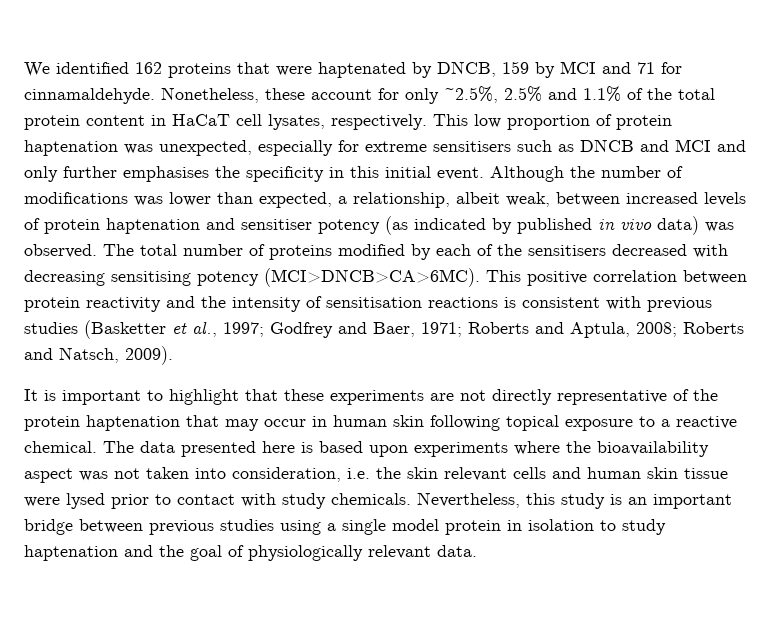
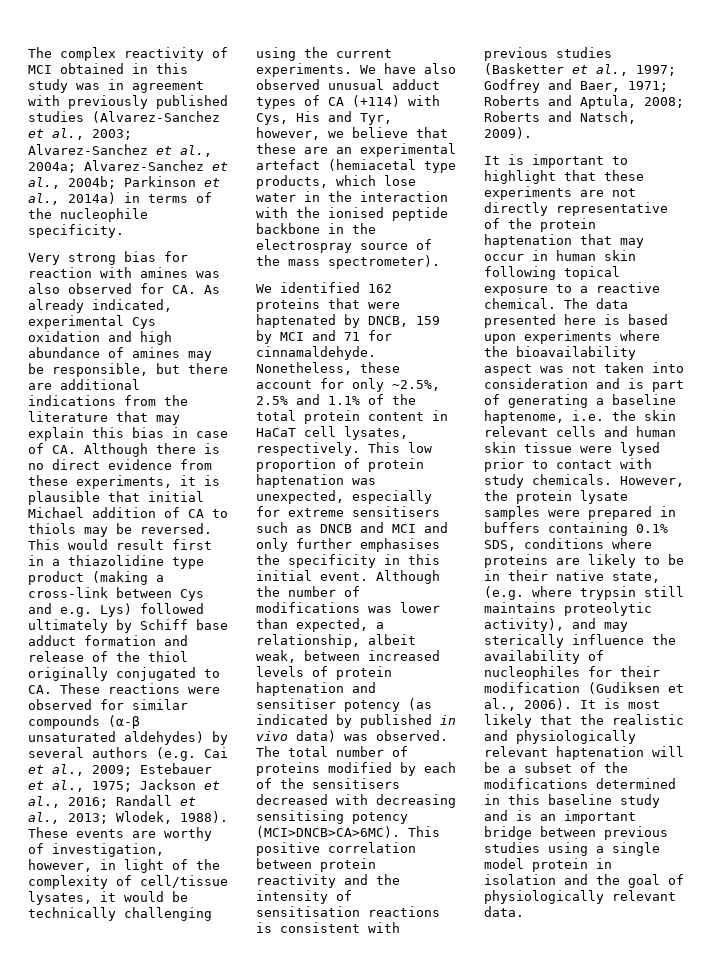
(24, 69) none -> [28,47,228,61] [28,63,188,74] [28,79,204,93] [28,95,228,109] [28,111,220,123] [28,128,132,140] [28,144,212,157] [28,160,228,173] [28,176,220,189] [28,192,212,205] [28,208,148,222] [28,224,124,238] [28,251,188,265] [28,267,220,278] [28,283,220,294] [28,299,172,313] [28,315,156,329] [28,331,172,345] [28,347,212,361] [28,363,228,377] [28,379,140,390] [28,395,188,406] [28,411,180,425] [28,427,228,441] [28,443,220,457] [28,459,212,470] [28,475,220,489] [28,491,204,505] [28,507,228,518] [28,523,212,537] [28,539,212,550] [28,555,204,569] [28,571,164,585] [28,587,204,601] [28,603,204,617] [28,619,228,633] [28,635,188,646] [28,651,188,662] [28,667,220,681] [28,683,220,694] [28,699,188,710] [28,715,140,729] [28,731,228,745] [28,747,228,761] [28,763,212,776] [28,779,220,792] [28,795,196,808] [28,811,228,824] [28,827,212,841] [28,843,164,857] [28,859,220,873] [28,875,228,889] [28,891,188,905] [28,907,212,921] [256,47,392,61] [256,63,456,77] [256,79,440,90] [256,95,440,109] [256,111,392,125] [256,127,448,140] [256,143,456,157] [256,159,456,173] [256,175,416,189] [256,191,448,202] [256,207,448,221] [256,223,376,234] [256,239,432,253] [256,255,440,269] The complex reactivity of MCI obtained in this study was in agreement with previously published studies (Alvarez-Sanchez et al., 2003; Alvarez-Sanchez et al., 2004a; Alvarez-Sanchez et al., 2004b; Parkinson et al., 2014a) in terms of the nucleophile specificity. // Very strong bias for reaction with amines was also observed for CA. As already indicated, experimental Cys oxidation and high abundance of amines may be responsible, but there are additional indications from the literature that may explain this bias in case of CA. Although there is no direct evidence from these experiments, it is plausible that initial Michael addition of CA to thiols may be reversed. This would result first in a thiazolidine type product (making a cross-link between Cys and e.g. Lys) followed ultimately by Schiff base adduct formation and release of the thiol originally conjugated to CA. These reactions were observed for similar compounds (α-β unsaturated aldehydes) by several authors (e.g. Cai et al., 2009; Estebauer et al., 1975; Jackson et al., 2016; Randall et al., 2013; Wlodek, 1988). These events are worthy of investigation, however, in light of the complexity of cell/tissue lysates, it would be technically challenging using the current experiments. We have also observed unusual adduct types of CA (+114) with Cys, His and Tyr, however, we believe that these are an experimental artefact (hemiacetal type products, which lose water in the interaction with the ionised peptide backbone in the electrospray source of the mass spectrometer). //
[232,467,341,482] consideration, -> [484,378,684,392] [484,394,676,408] [484,410,564,424] consideration and is part of generating a baseline haptenome,
[417,492,605,509] Nevertheless, this study -> [620,476,684,487] [484,490,628,504] [484,506,676,520] [484,522,668,536] [484,538,652,551] [484,554,684,568] [484,570,660,583] [484,586,684,600] [484,602,652,616] [484,618,628,632] [484,634,676,648] [484,650,604,664] [484,666,660,680] [484,682,684,694] [484,698,660,711] [484,714,684,728] [484,730,636,744] [484,746,684,760] [484,762,628,773] [484,778,676,789] [484,794,660,808] [484,810,508,821] However, the protein lysate samples were prepared in buffers containing 0.1% SDS, conditions where proteins are likely to be in their native state, (e.g. where trypsin still maintains proteolytic activity), and may sterically influence the availability of nucleophiles for their modification (Gudiksen et al., 2006). It is most likely that the realistic and physiologically relevant haptenation will be a subset of the modifications determined in this baseline study and
[600,519,666,535] [24,545,118,561] to study haptenation -> (556, 879) none

